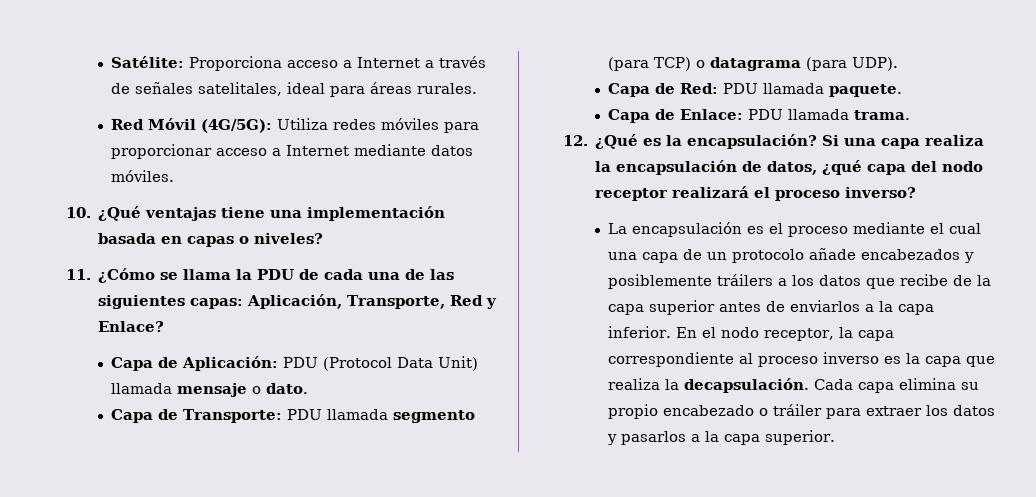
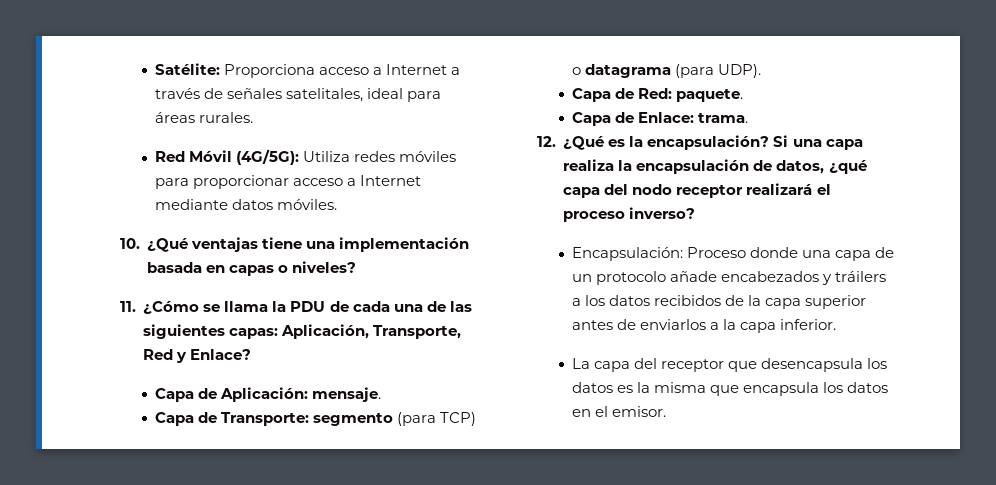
[283,356,479,371] [111,383,309,397] PDU (Protocol Data Unit) llamada mensaje o dato. -> [312,387,382,402] mensaje.
[287,409,389,420] PDU llamada -> (310, 419) none
[723,83,825,94] PDU llamada -> (673, 93) none
[748,109,850,120] PDU llamada -> (695, 117) none
[608,222,982,237] La encapsulación es el proceso mediante el cual -> [572,247,799,261] Encapsulación: Proceso donde
[608,274,713,289] posiblemente -> (833, 279) none
[866,274,949,289] que recibe -> [654,295,722,306] recibidos
[676,327,895,341] [608,352,996,367] [608,378,980,393] [608,404,996,419] [607,430,836,445] En el nodo receptor, la capa correspondiente al proceso inverso es la capa que realiza la decapsulación. Cada capa elimina su propio encabezado o tráiler para extraer los datos y pasarlos a la capa superior. -> [572,358,888,372] [572,382,889,396] [572,406,667,417] // La capa del receptor que desencapsula los datos es la misma que encapsula los datos en el emisor.

